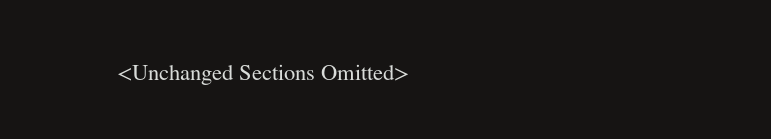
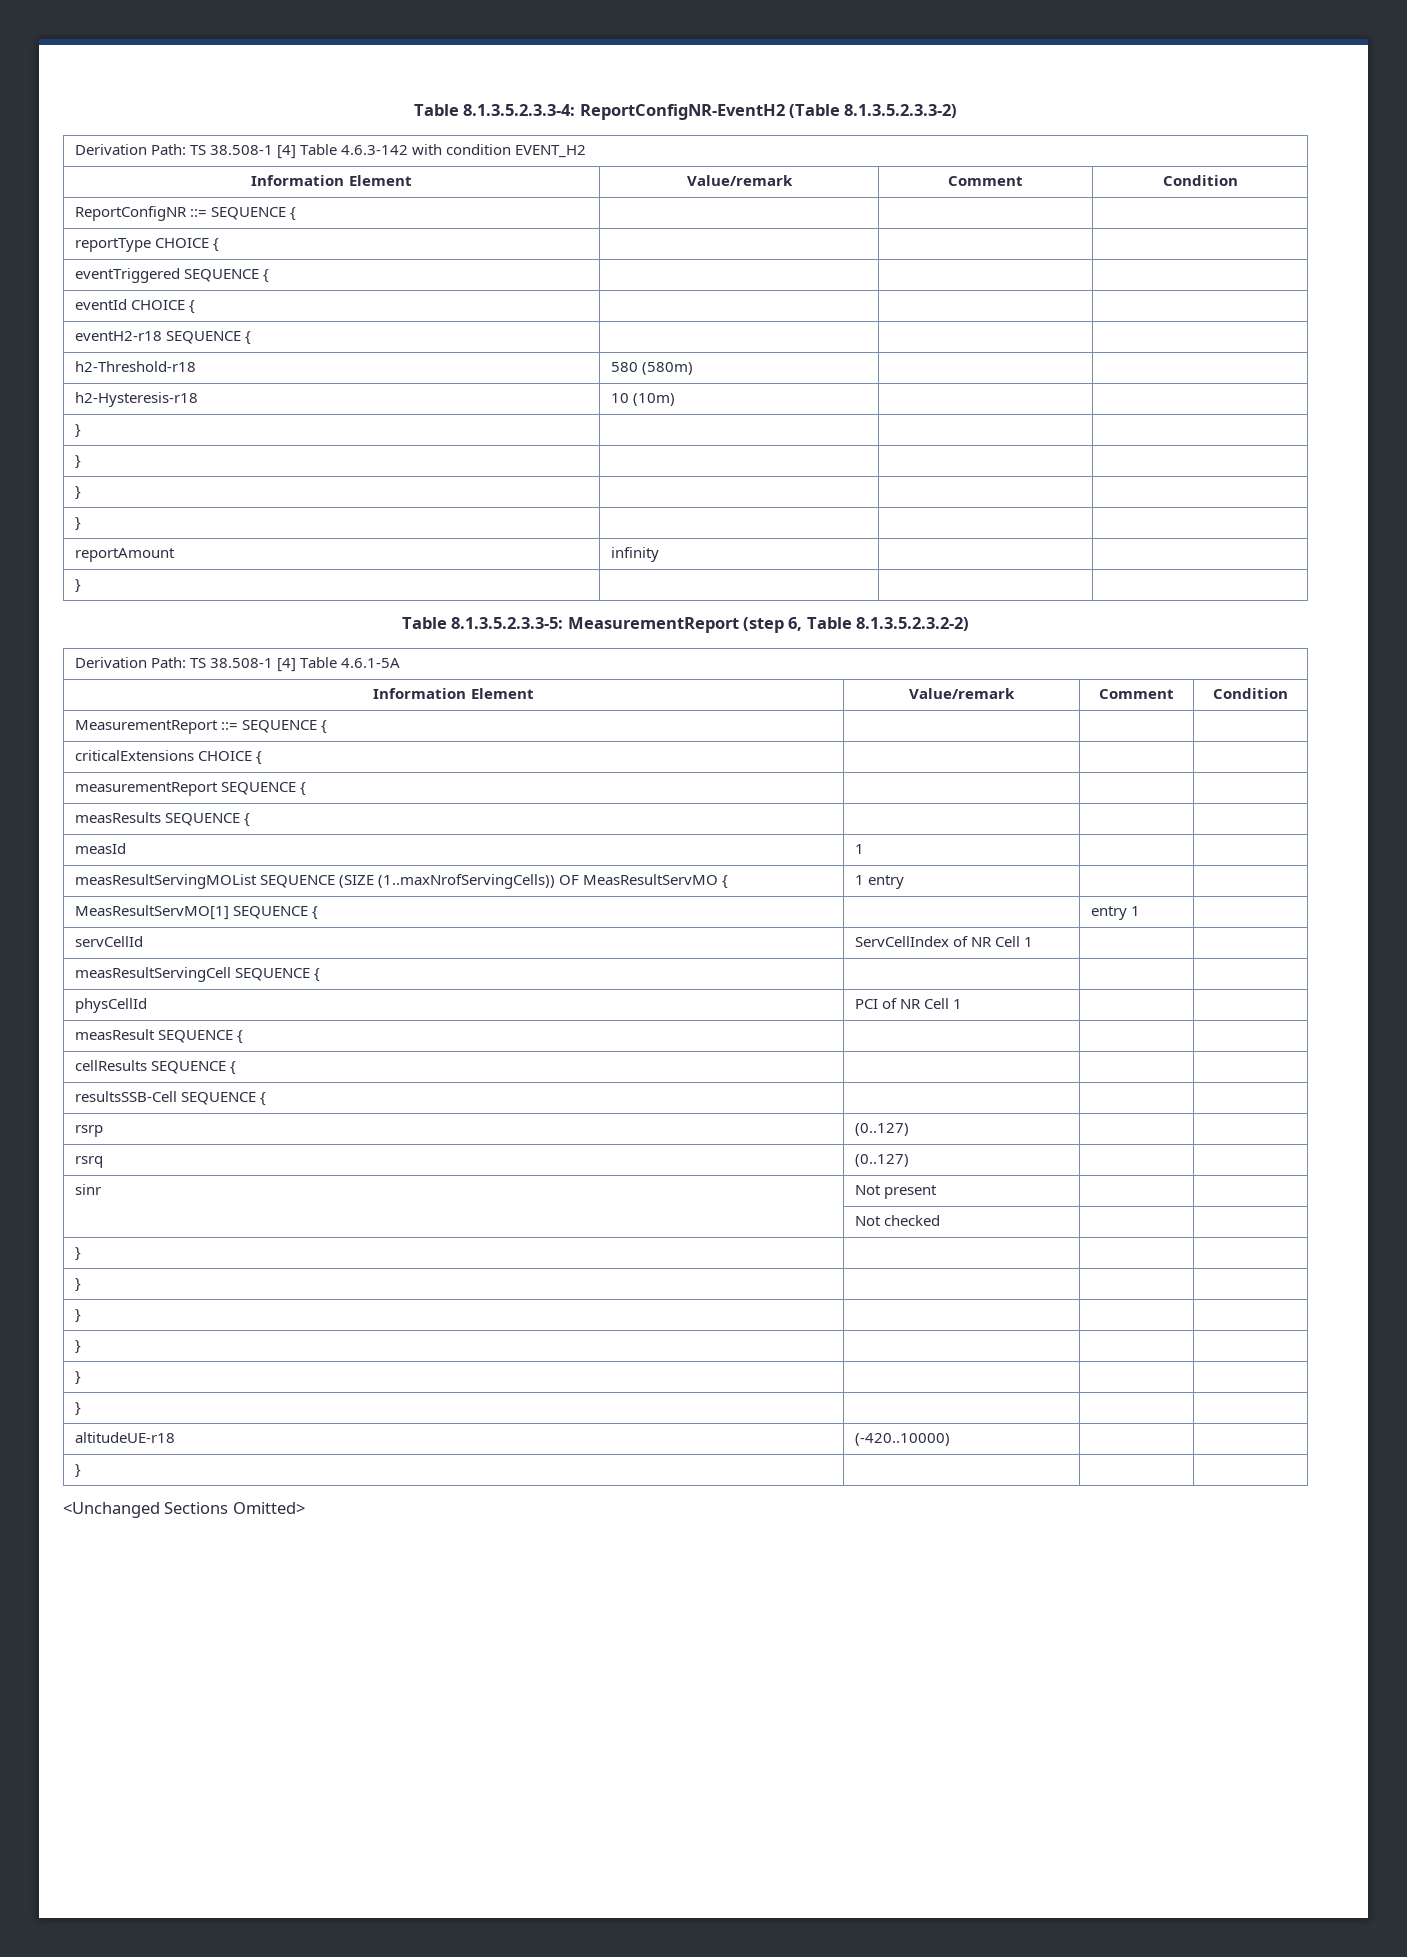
(117, 74) none -> [413,104,958,120] [74,144,587,159] [251,175,412,186] [686,175,793,186] [948,176,1023,186] [1162,175,1238,186] [74,206,297,221] [74,238,219,252] [74,268,269,283] [74,299,195,314] [74,331,251,345] [74,361,196,372] [610,362,693,375] [74,392,198,407] [610,393,675,406] [74,424,81,438] [74,455,81,469] [74,486,81,500] [74,517,81,531] [74,548,175,562] [610,547,659,562] [74,579,81,593] [401,617,970,633] [74,657,401,672] [373,688,534,699] [909,688,1015,699] [1099,689,1174,699] [1213,688,1288,699] [74,720,328,734] [74,750,262,765] [74,782,306,796] [74,812,250,827] [74,843,126,854] [854,844,864,854] [74,874,729,889] [854,875,904,889] [74,905,318,920] [1090,906,1140,920] [74,936,143,947] [854,936,1034,947] [74,967,320,982] [74,998,147,1013] [854,998,963,1009] [74,1029,243,1044] [74,1060,236,1075] [74,1091,266,1106] [74,1125,103,1137] [854,1123,909,1136] [74,1156,103,1168] [854,1154,909,1167] [74,1184,101,1195] [854,1185,937,1199] [854,1215,940,1226] [74,1247,81,1261] [74,1278,81,1292] [74,1309,81,1323] [74,1340,81,1354] [74,1371,81,1385] [74,1402,81,1416] [74,1432,175,1443] [854,1433,950,1446] [74,1464,81,1478] Table 8.1.3.5.2.3.3-4: ReportConfigNR-EventH2 (Table 8.1.3.5.2.3.3-2) // Derivation Path: TS 38.508-1 [4] Table 4.6.3-142 with condition EVENT_H2 // Information Element | Value/remark | Comment | Condition // ReportConfigNR ::= SEQUENCE { | | | // reportType CHOICE { | | | // eventTriggered SEQUENCE { | | | // eventId CHOICE { | | | // eventH2-r18 SEQUENCE { | | | // h2-Threshold-r18 | 580 (580m) | | // h2-Hysteresis-r18 | 10 (10m) | | // } | | | // } | | | // } | | | // } | | | // reportAmount | infinity | | // } | | | // Table 8.1.3.5.2.3.3-5: MeasurementReport (step 6, Table 8.1.3.5.2.3.2-2) // Derivation Path: TS 38.508-1 [4] Table 4.6.1-5A // Information Element | Value/remark | Comment | Condition // MeasurementReport ::= SEQUENCE { | | | // criticalExtensions CHOICE { | | | // measurementReport SEQUENCE { | | | // measResults SEQUENCE { | | | // measId | 1 | | // measResultServingMOList SEQUENCE (SIZE (1..maxNrofServingCells)) OF MeasResultServMO { | 1 entry | | // MeasResultServMO[1] SEQUENCE { | | entry 1 | // servCellId | ServCellIndex of NR Cell 1 | | // measResultServingCell SEQUENCE { | | | // physCellId | PCI of NR Cell 1 | | // measResult SEQUENCE { | | | // cellResults SEQUENCE { | | | // resultsSSB-Cell SEQUENCE { | | | // rsrp | (0..127) | | // rsrq | (0..127) | | // sinr | Not present | | // | Not checked | | // } | | | // } | | | // } | | | // } | | | // } | | | // } | | | // altitudeUE-r18 | (-420..10000) | | // } | | | //

